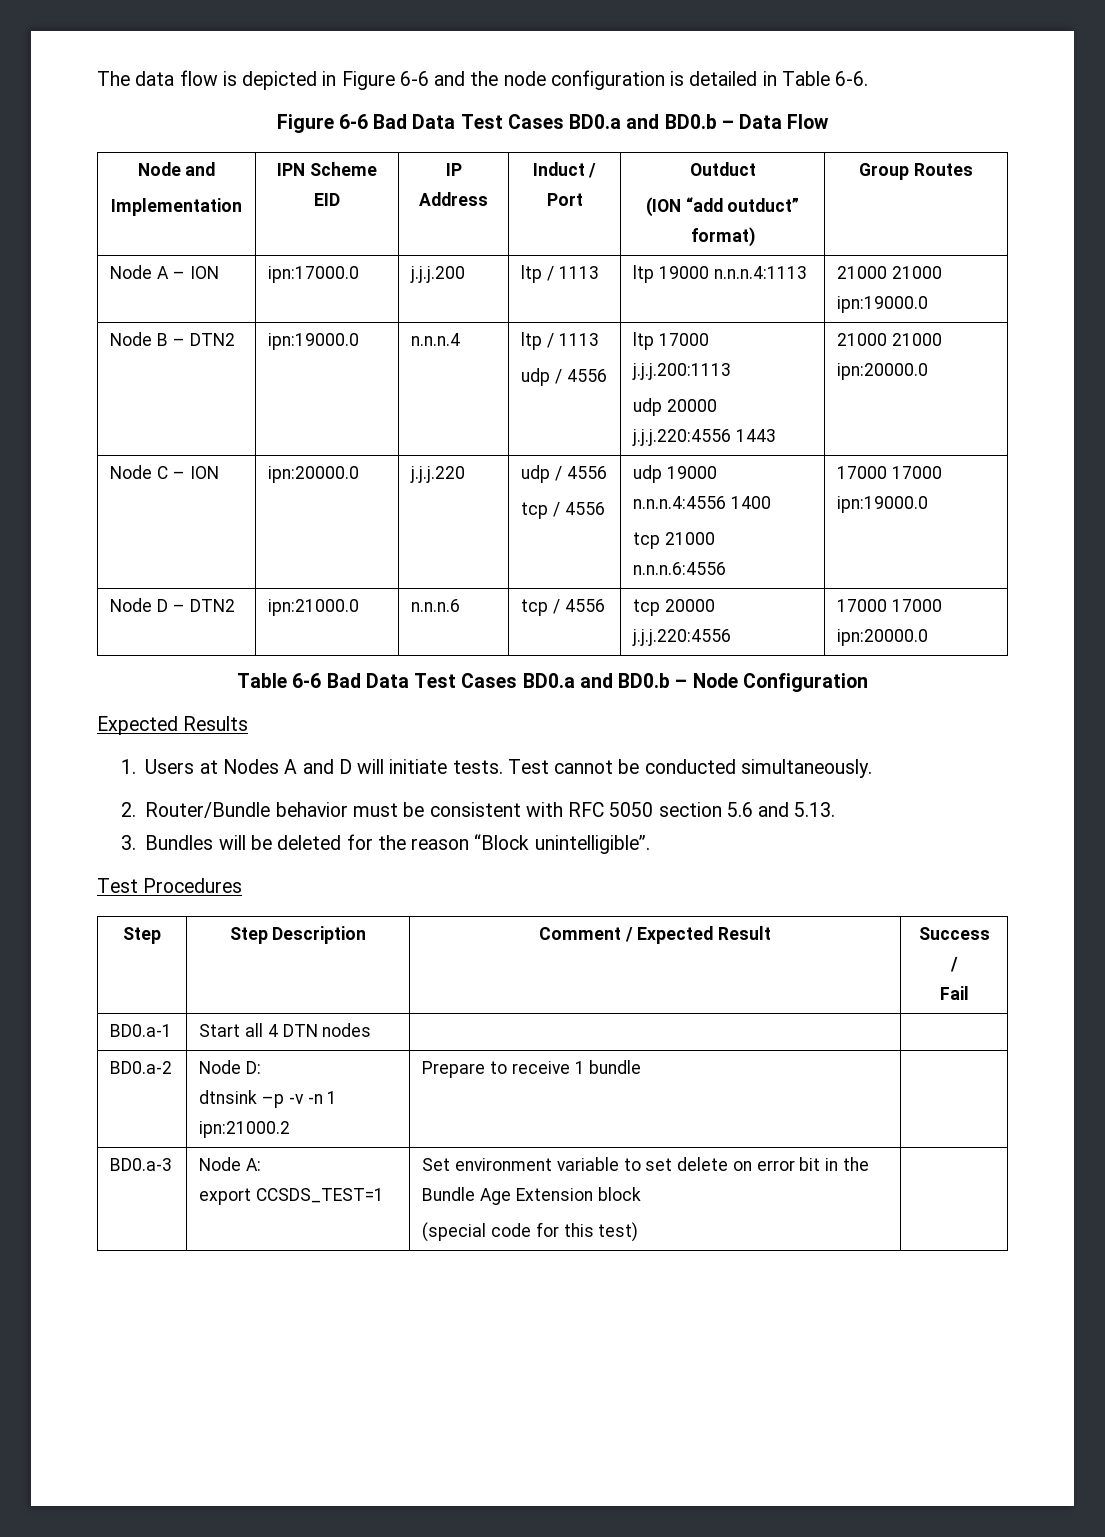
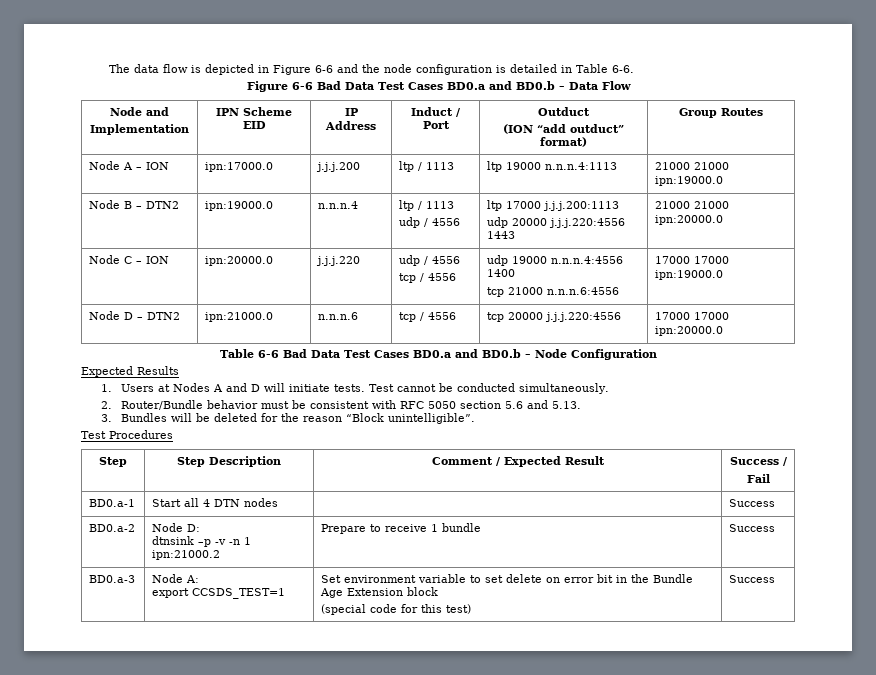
(372, 1030) none -> [729,499,776,507] Success
(642, 1067) none -> [729,524,776,532] Success
(639, 1232) none -> [729,575,776,583] Success

